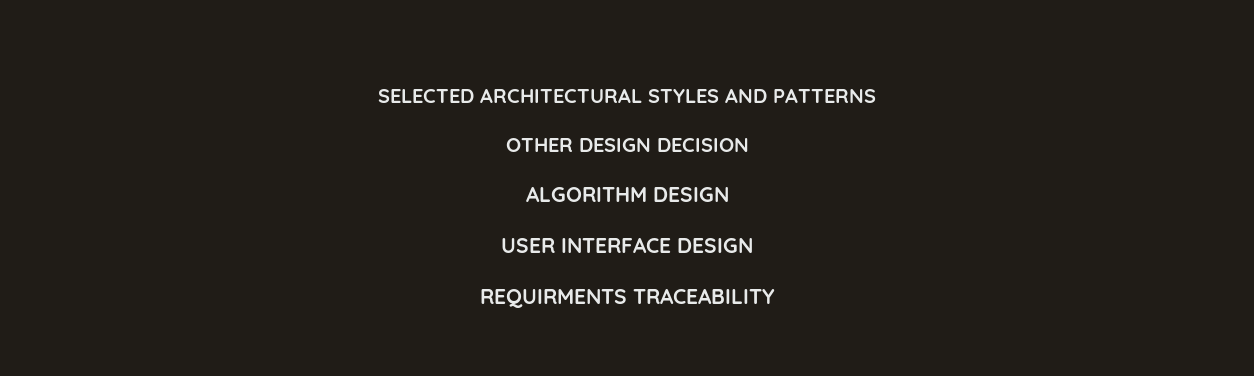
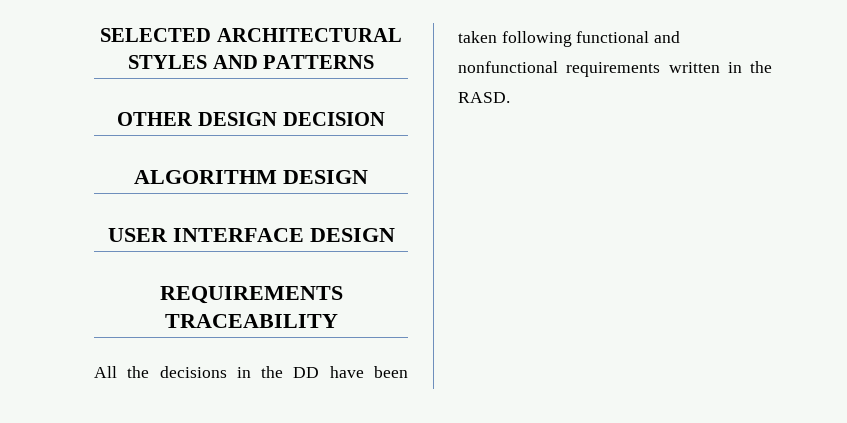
[479,289,627,308] REQUIRMENTS -> [159,286,343,304] REQUIREMENTS
(775, 296) none -> [94,366,408,378] [458,31,681,47] [458,61,772,77] [458,92,510,103] // All the decisions in the DD have been taken following functional and nonfunctional requirements written in the RASD.

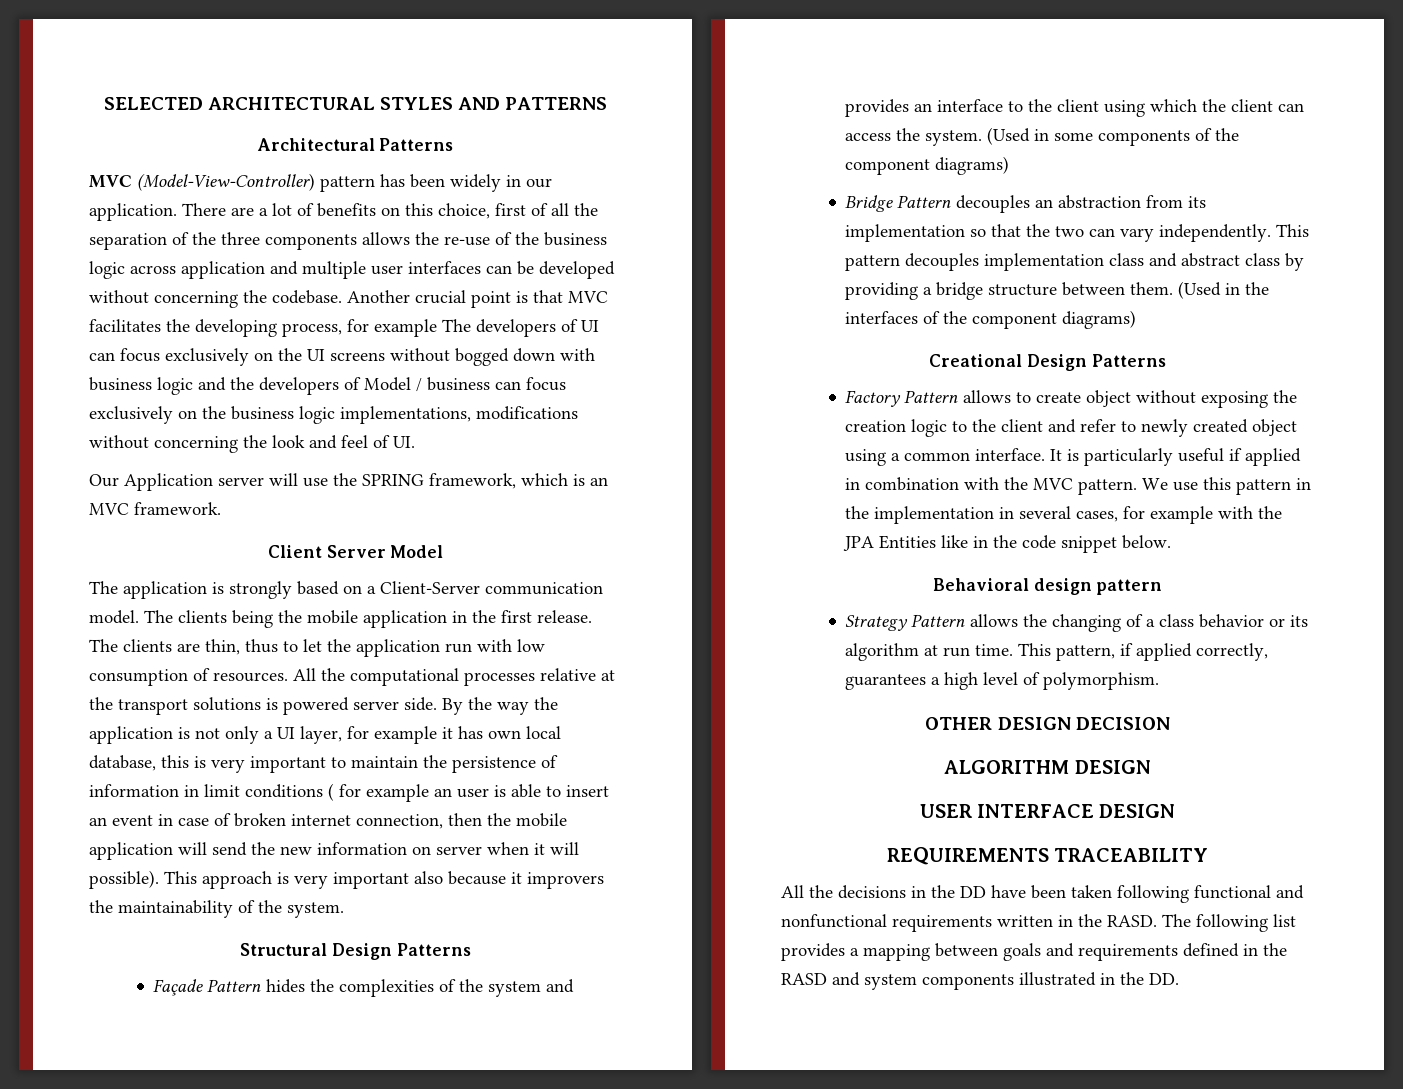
(375, 62) none -> [256,138,454,151] [89,173,552,192] [89,203,598,221] [89,232,607,250] [89,261,615,279] [89,290,608,308] [89,319,599,337] [89,348,595,366] [89,377,566,395] [89,406,578,424] [89,435,415,453] [89,473,608,491] [89,502,221,515] [267,545,444,558] [89,581,603,599] [89,610,592,628] [89,639,545,657] [89,668,615,686] [89,697,558,715] [89,726,561,744] [89,755,558,773] [89,783,609,802] [89,813,567,829] [89,842,579,860] [89,870,604,889] [89,900,344,918] [240,943,471,960] [153,979,575,997] [845,99,1305,117] [845,127,1240,146] [845,156,1010,175] [845,195,1207,213] [845,224,1310,242] [845,253,1305,271] [845,281,1270,300] [845,310,1137,329] [929,354,1166,371] [845,390,1298,408] [845,419,1298,437] [845,448,1302,466] [845,477,1312,495] [845,506,1283,524] [843,535,1172,553] [932,578,1163,595] [845,614,1309,632] [845,643,1269,661] [845,672,1160,690] // Architectural Patterns // MVC (Model-View-Controller) pattern has been widely in our application. There are a lot of benefits on this choice, first of all the separation of the three components allows the re-use of the business logic across application and multiple user interfaces can be developed without concerning the codebase. Another crucial point is that MVC facilitates the developing process, for example The developers of UI can focus exclusively on the UI screens without bogged down with business logic and the developers of Model / business can focus exclusively on the business logic implementations, modifications without concerning the look and feel of UI. // Our Application server will use the SPRING framework, which is an MVC framework. // Client Server Model // The application is strongly based on a Client-Server communication model. The clients being the mobile application in the first release. The clients are thin, thus to let the application run with low consumption of resources. All the computational processes relative at the transport solutions is powered server side. By the way the application is not only a UI layer, for example it has own local database, this is very important to maintain the persistence of information in limit conditions ( for example an user is able to insert an event in case of broken internet connection, then the mobile application will send the new information on server when it will possible). This approach is very important also because it improvers the maintainability of the system. // Structural Design Patterns // Façade Pattern hides the complexities of the system and provides an interface to the client using which the client can access the system. (Used in some components of the component diagrams) // Bridge Pattern decouples an abstraction from its implementation so that the two can vary independently. This pattern decouples implementation class and abstract class by providing a bridge structure between them. (Used in the interfaces of the component diagrams) // Creational Design Patterns // Factory Pattern allows to create object without exposing the creation logic to the client and refer to newly created object using a common interface. It is particularly useful if applied in combination with the MVC pattern. We use this pattern in the implementation in several cases, for example with the JPA Entities like in the code snippet below. // Behavioral design pattern // Strategy Pattern allows the changing of a class behavior or its algorithm at run time. This pattern, if applied correctly, guarantees a high level of polymorphism.
(510, 97) none -> [1162,914,1296,932] [781,943,1287,961] [781,972,1179,990] The following list provides a mapping between goals and requirements defined in the RASD and system components illustrated in the DD.

